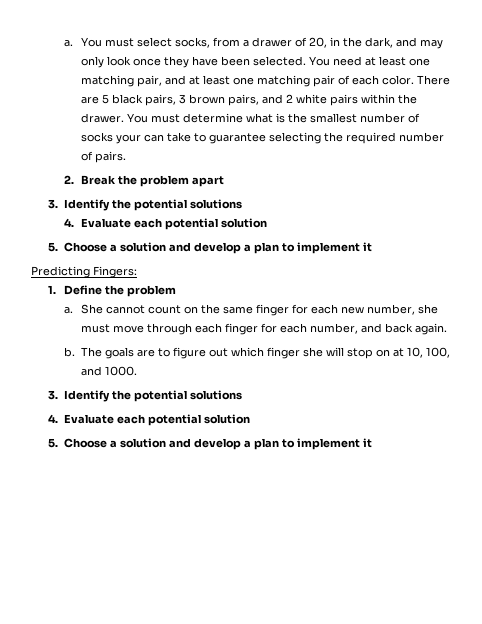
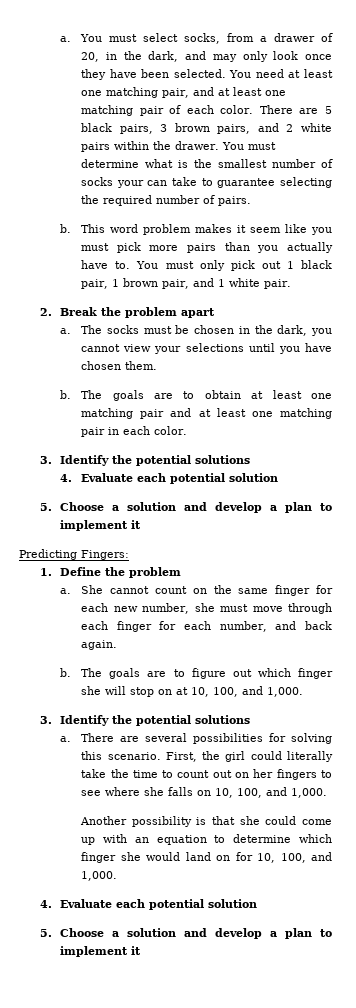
[64,175,225,187] 2. Break the problem apart -> [60,224,332,235] [81,242,334,253] [81,260,332,271] [81,278,292,289] [39,307,216,318] [60,325,332,336] [81,343,333,354] [81,361,158,370] [60,390,332,401] [81,408,333,419] [81,426,188,437] b. This word problem makes it seem like you must pick more pairs than you actually have to. You must only pick out 1 black pair, 1 brown pair, and 1 white pair. // 2. Break the problem apart // a. The socks must be chosen in the dark, you cannot view your selections until you have chosen them. // b. The goals are to obtain at least one matching pair and at least one matching pair in each color.
[105,366,138,376] [47,390,243,402] 1000. // 3. Identify the potential solutions -> [267,687,304,697] [39,715,251,726] [60,733,332,744] [81,751,333,762] [81,769,332,780] [81,787,328,798] [80,816,333,827] [81,834,332,845] [81,852,332,863] [81,871,118,881] 1,000. // 3. Identify the potential solutions // a. There are several possibilities for solving this scenario. First, the girl could literally take the time to count out on her fingers to see where she falls on 10, 100, and 1,000. // Another possibility is that she could come up with an equation to determine which finger she would land on for 10, 100, and 1,000.

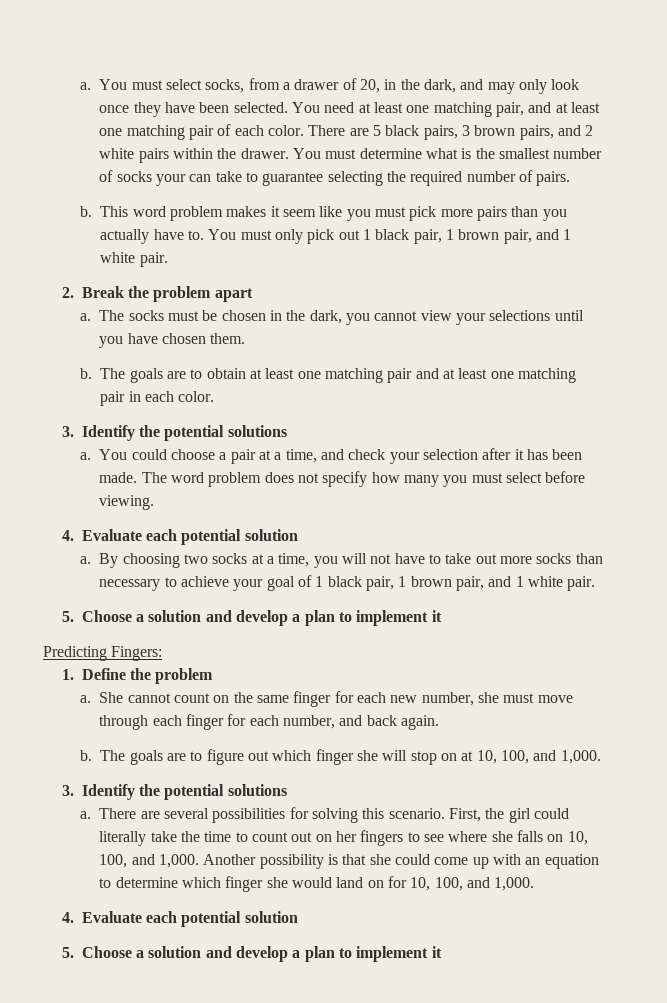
[60,473,279,484] 4. Evaluate each potential solution -> [80,448,583,464] [99,471,586,487] [99,495,155,510] [61,529,298,545] [80,553,603,568] [99,575,596,591] a. You could choose a pair at a time, and check your selection after it has been made. The word problem does not specify how many you must select before viewing. // 4. Evaluate each potential solution // a. By choosing two socks at a time, you will not have to take out more socks than necessary to achieve your goal of 1 black pair, 1 brown pair, and 1 white pair.
(328, 793) // -> (200, 861) none

